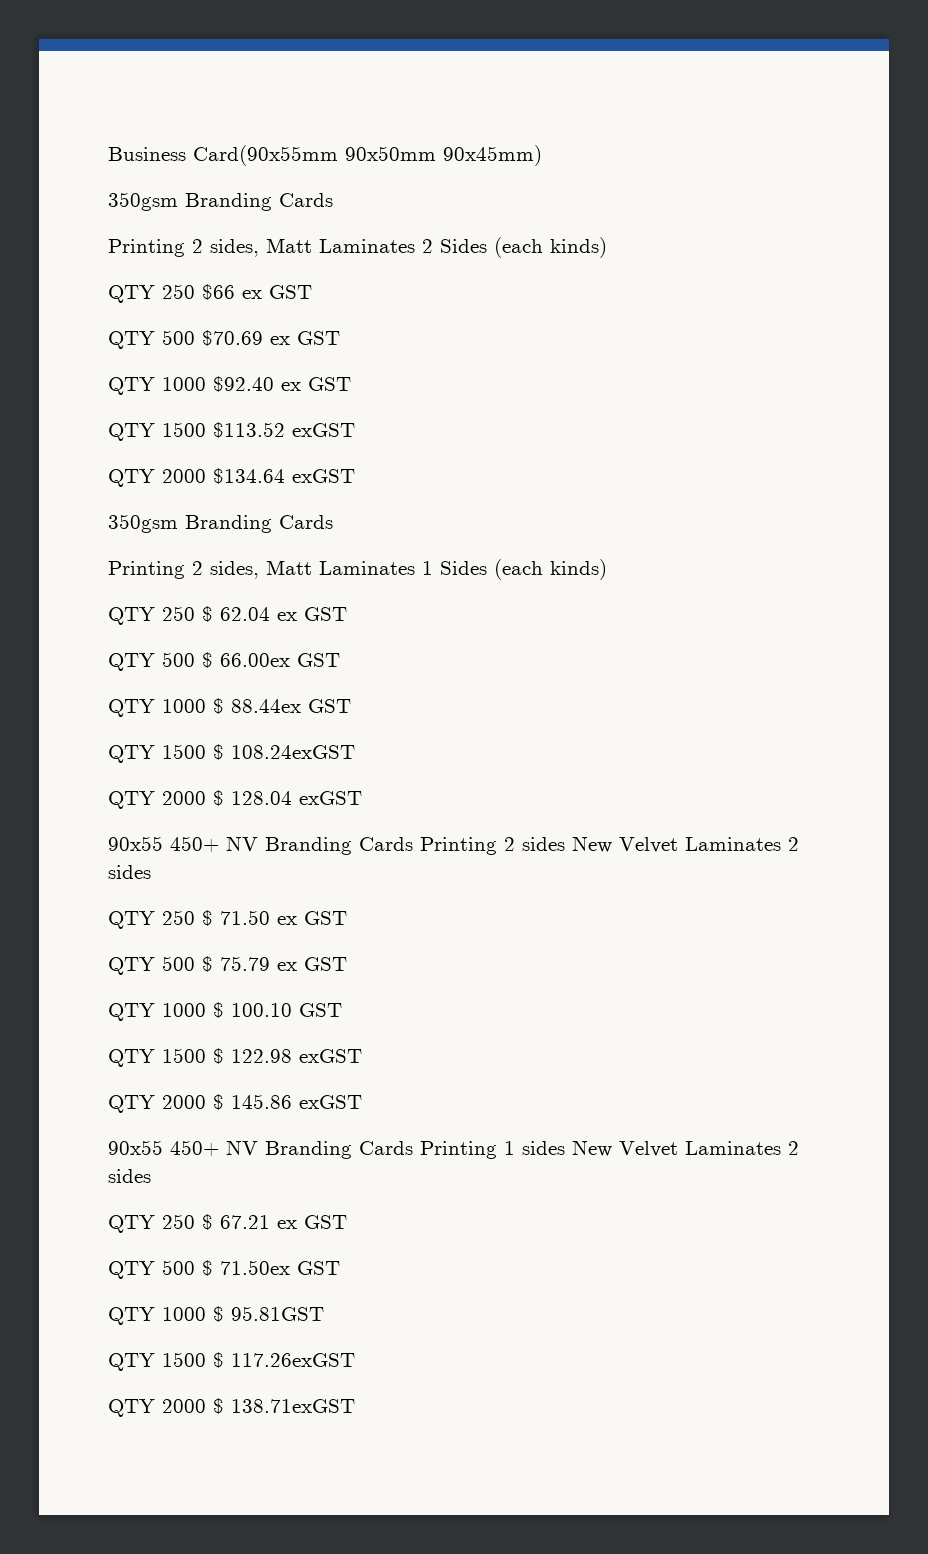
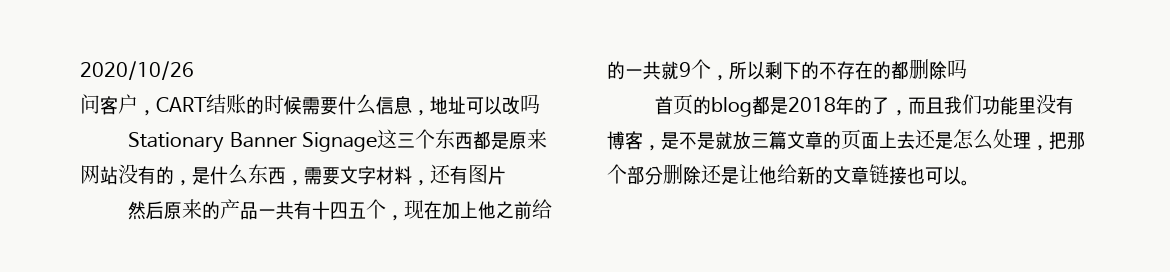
[108,145,542,166] [108,192,333,211] [108,237,607,258] [108,284,312,303] [108,330,340,349] [108,376,351,395] [108,422,355,441] [108,468,355,487] [108,514,333,533] [108,559,607,580] [108,606,347,625] [108,652,340,671] [108,698,351,717] [108,744,355,763] [108,790,362,809] [108,836,799,855] [108,865,151,879] [108,910,347,929] [108,956,347,975] [108,1002,342,1021] [108,1048,362,1067] [108,1094,362,1113] [108,1140,799,1159] [108,1169,151,1183] [108,1214,347,1233] [108,1260,340,1279] [108,1306,324,1325] [108,1352,355,1371] [108,1398,355,1417] Business Card(90x55mm 90x50mm 90x45mm) // 350gsm Branding Cards // Printing 2 sides, Matt Laminates 2 Sides (each kinds) // QTY 250 $66 ex GST // QTY 500 $70.69 ex GST // QTY 1000 $92.40 ex GST // QTY 1500 $113.52 exGST // QTY 2000 $134.64 exGST // 350gsm Branding Cards // Printing 2 sides, Matt Laminates 1 Sides (each kinds) // QTY 250 $ 62.04 ex GST // QTY 500 $ 66.00ex GST // QTY 1000 $ 88.44ex GST // QTY 1500 $ 108.24exGST // QTY 2000 $ 128.04 exGST // 90x55 450+ NV Branding Cards Printing 2 sides New Velvet Laminates 2 sides // QTY 250 $ 71.50 ex GST // QTY 500 $ 75.79 ex GST // QTY 1000 $ 100.10 GST // QTY 1500 $ 122.98 exGST // QTY 2000 $ 145.86 exGST // 90x55 450+ NV Branding Cards Printing 1 sides New Velvet Laminates 2 sides // QTY 250 $ 67.21 ex GST // QTY 500 $ 71.50ex GST // QTY 1000 $ 95.81GST // QTY 1500 $ 117.26exGST // QTY 2000 $ 138.71exGST -> [80,61,194,80] [80,94,540,116] [128,129,548,153] [80,164,506,186] [128,199,553,221] [607,59,967,81] [655,94,1075,117] [607,129,1085,151] [607,164,970,186] 2020/10/26 // 问客户，CART结账的时候需要什么信息，地址可以改吗 // Stationary Banner Signage这三个东西都是原来网站没有的，是什么东西，需要文字材料，还有图片 // 然后原来的产品一共有十四五个，现在加上他之前给的一共就9个，所以剩下的不存在的都删除吗 // 首页的blog都是2018年的了，而且我们功能里没有博客，是不是就放三篇文章的页面上去还是怎么处理，把那个部分删除还是让他给新的文章链接也可以。

